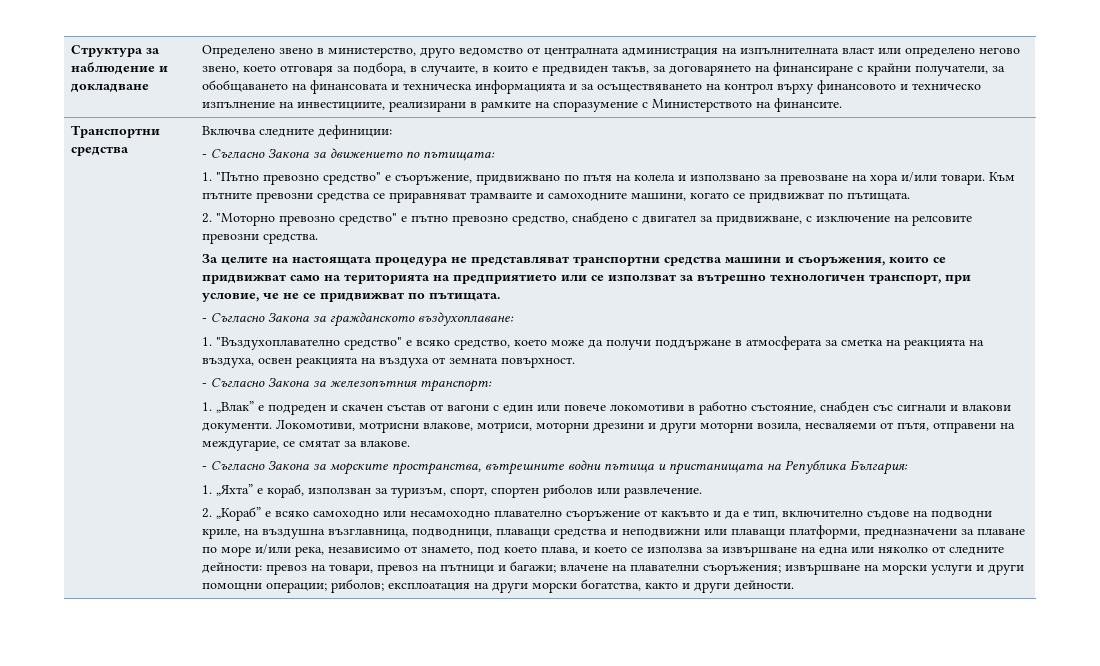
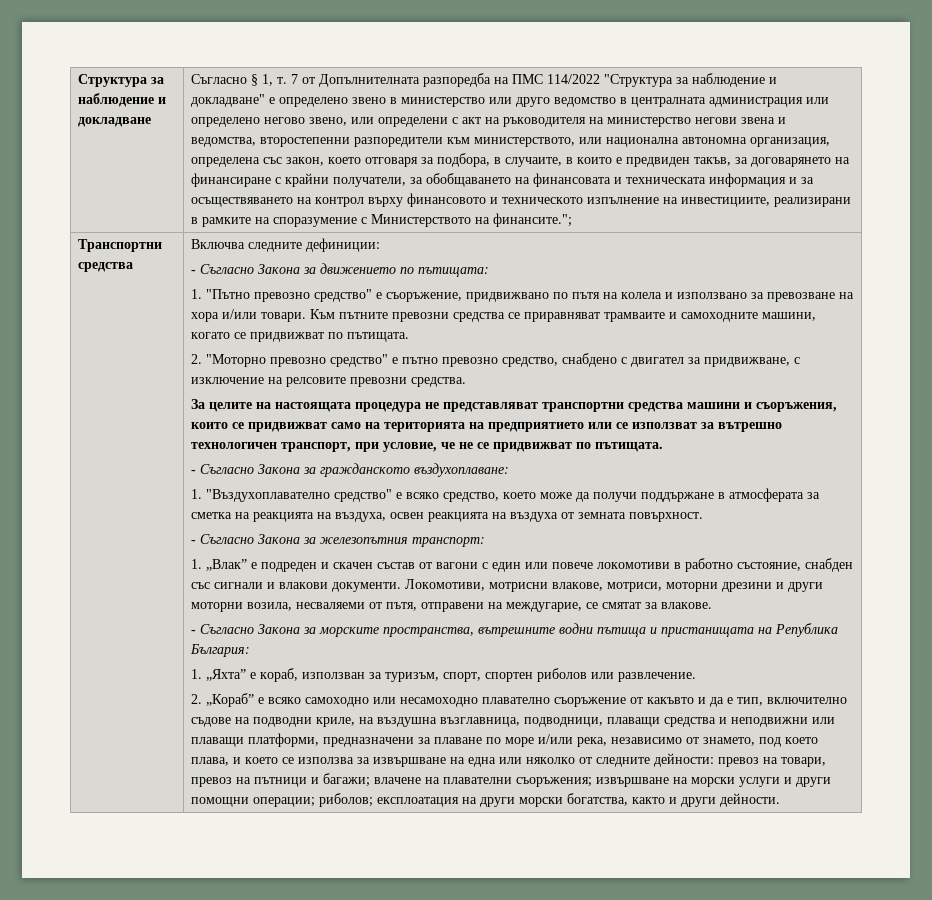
[201,45,416,58] Определено звено в министерство, -> [190,73,777,87] [190,94,512,107] Съгласно § 1, т. 7 от Допълнителната разпоредба на ПМС 114/2022 "Структура за наблюдение и докладване" е определено звено в министерство или
[526,47,540,54] от -> [619,97,627,104] в
[721,47,874,54] на изпълнителната власт -> (803, 102) none
(239, 70) none -> [350,117,786,127] [190,137,830,147] [190,157,324,167] или определени с акт на ръководителя на министерство негови звена и ведомства, второстепенни разпоредители към министерството, или национална автономна организация, определена със закон,
[402,80,566,94] техническа информацията -> [625,173,786,187] техническата информация
[911,83,981,90] техническо -> [501,197,583,204] техническото
[773,98,842,112] финансите. -> [492,213,572,227] финансите.";

